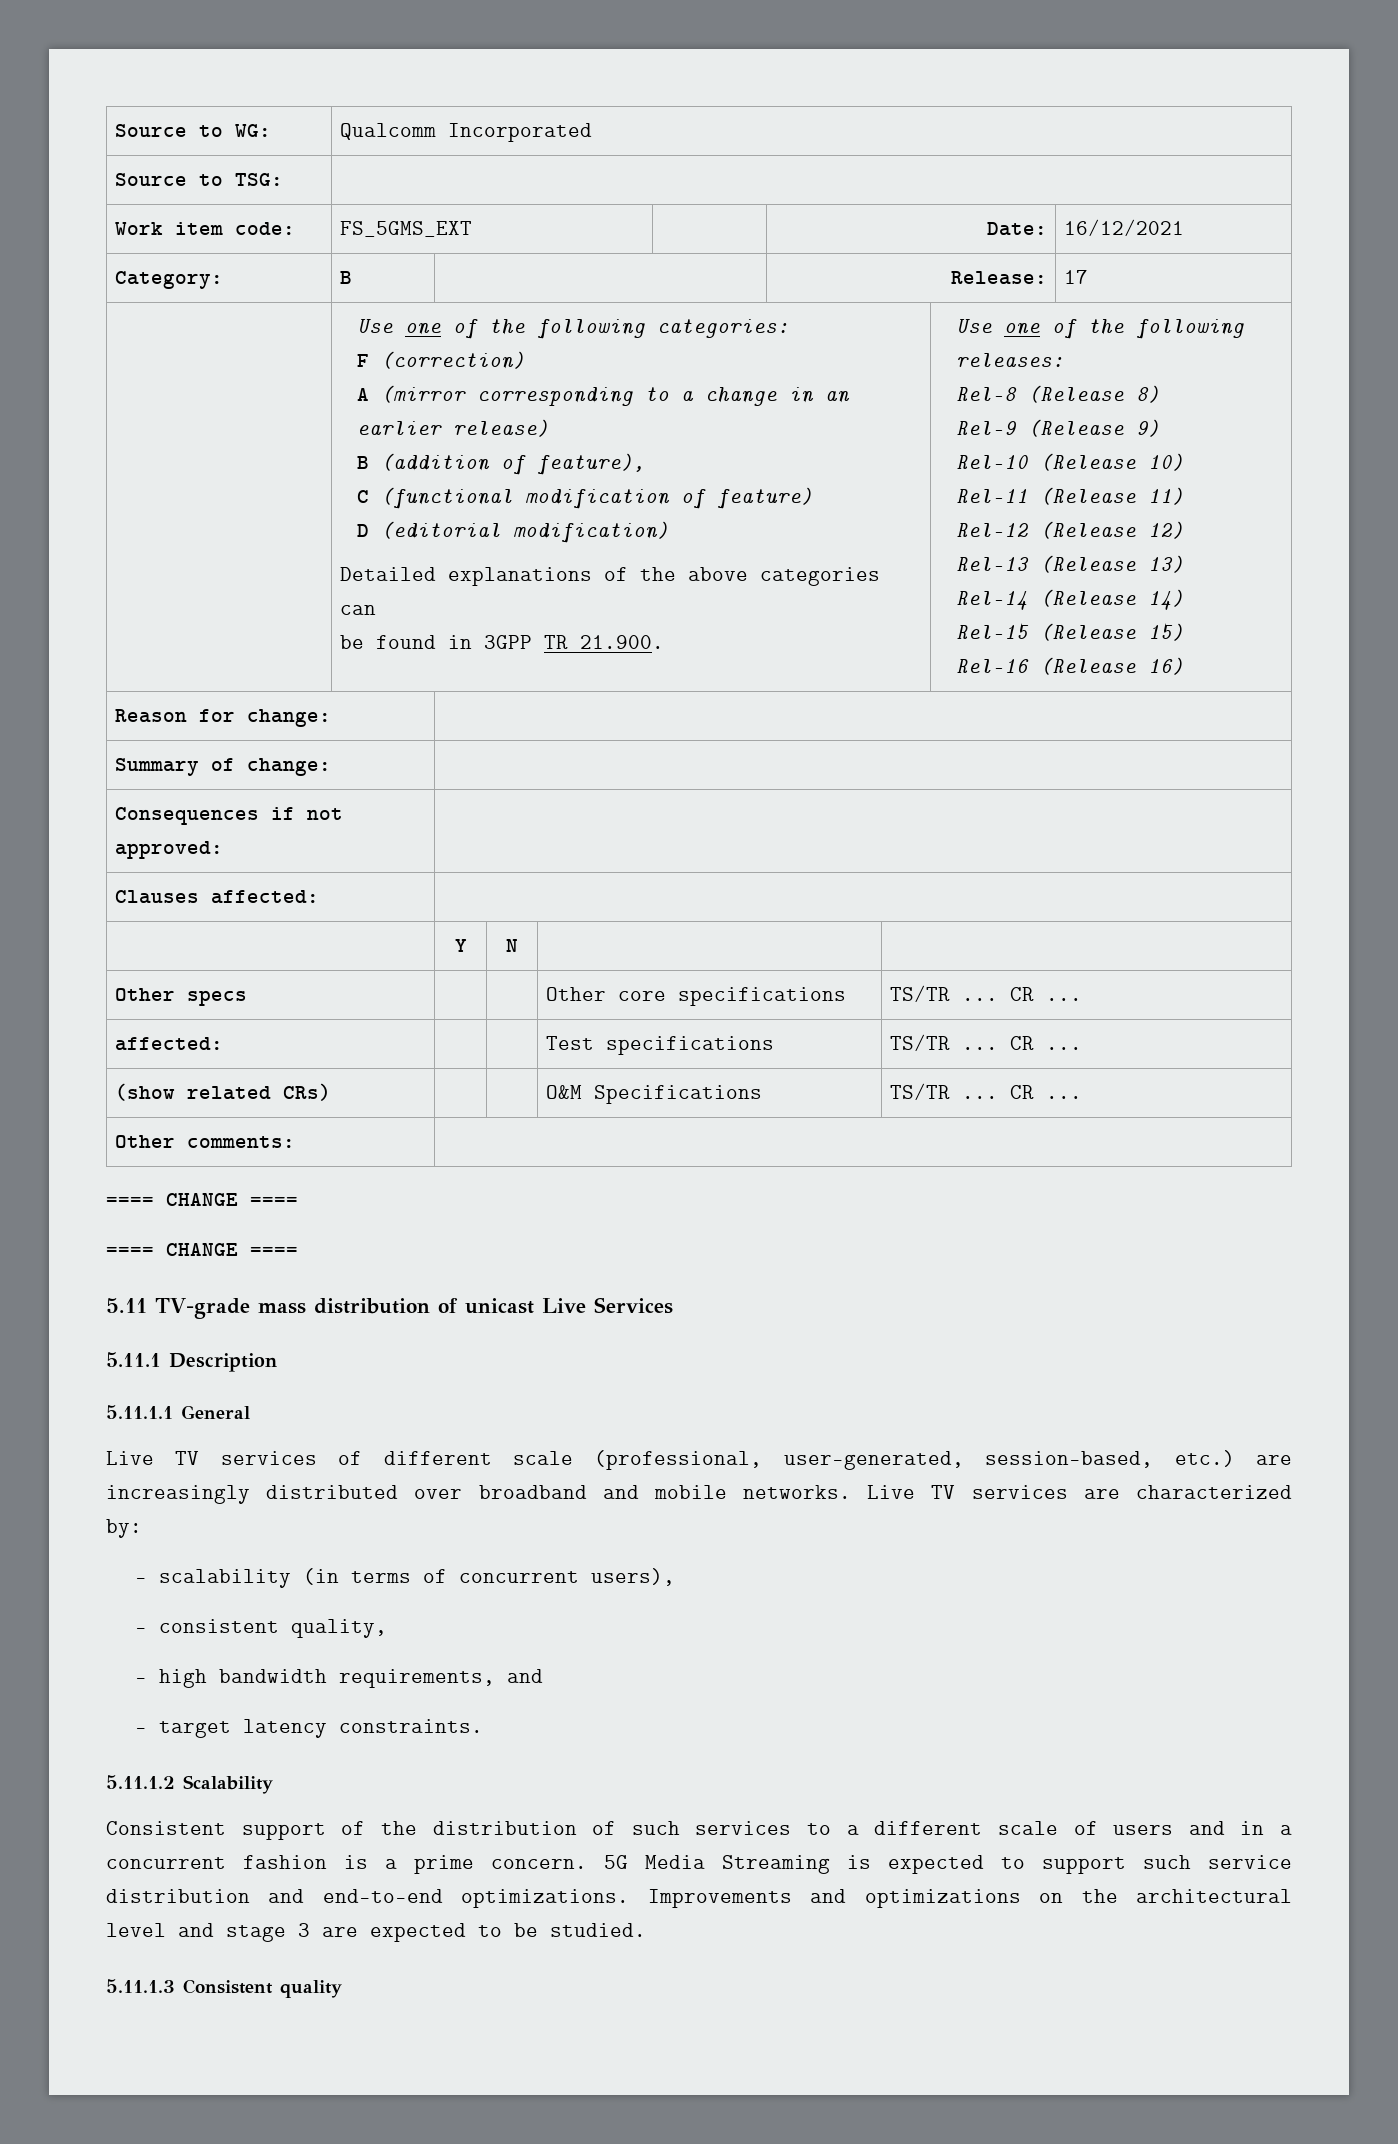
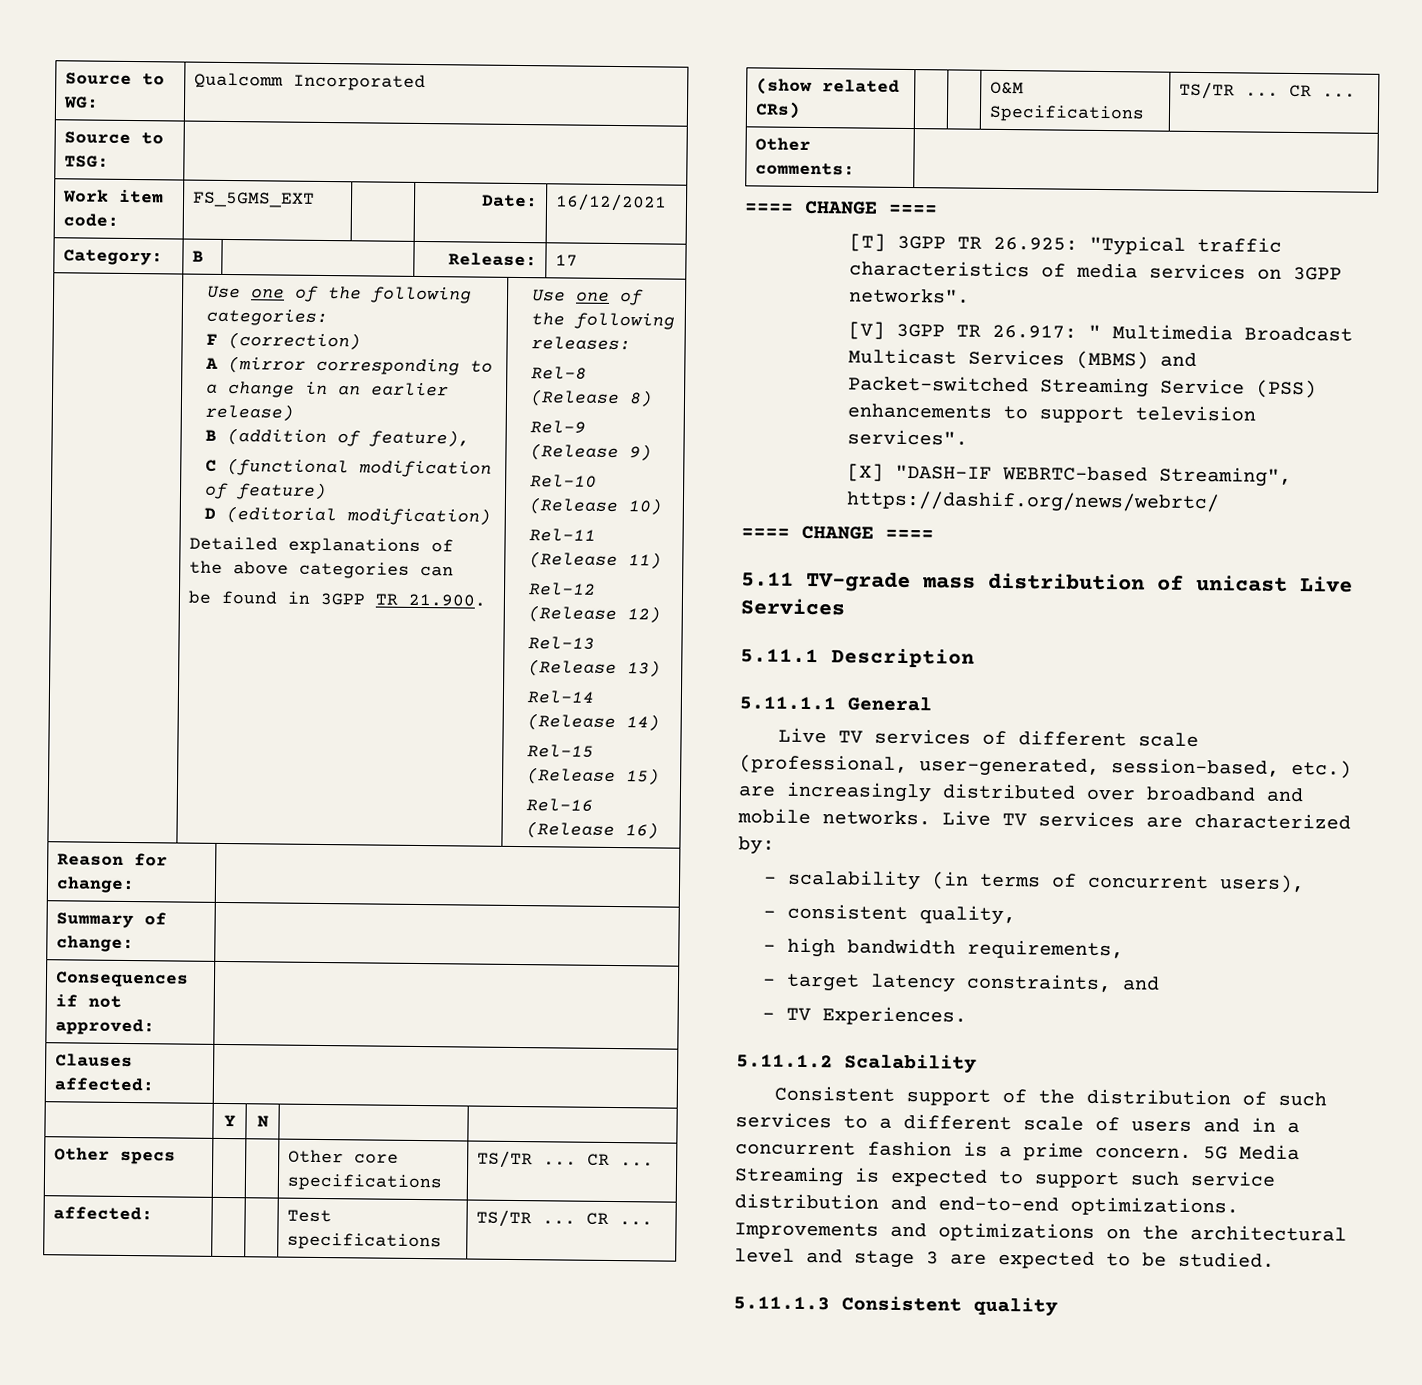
(298, 1201) none -> [849,233,1283,256] [849,260,1343,281] [849,288,971,304] [848,321,1354,342] [848,348,1198,370] [848,375,1318,399] [847,403,1257,424] [847,429,969,446] [847,463,1293,487] [846,490,1221,514] // [T] 3GPP TR 26.925: "Typical traffic characteristics of media services on 3GPP networks". // [V] 3GPP TR 26.917: " Multimedia Broadcast Multicast Services (MBMS) and Packet-switched Streaming Service (PSS) enhancements to support television services". // [X] "DASH-IF WEBRTC-based Streaming", https://dashif.org/news/webrtc/
[506,1669,543,1683] and -> (1125, 949) none
[338,1719,483,1733] constraints. -> [966,973,1161,993] [762,1006,968,1026] constraints, and // - TV Experiences.

